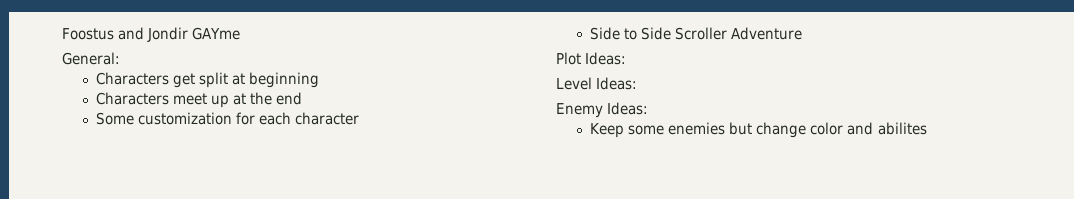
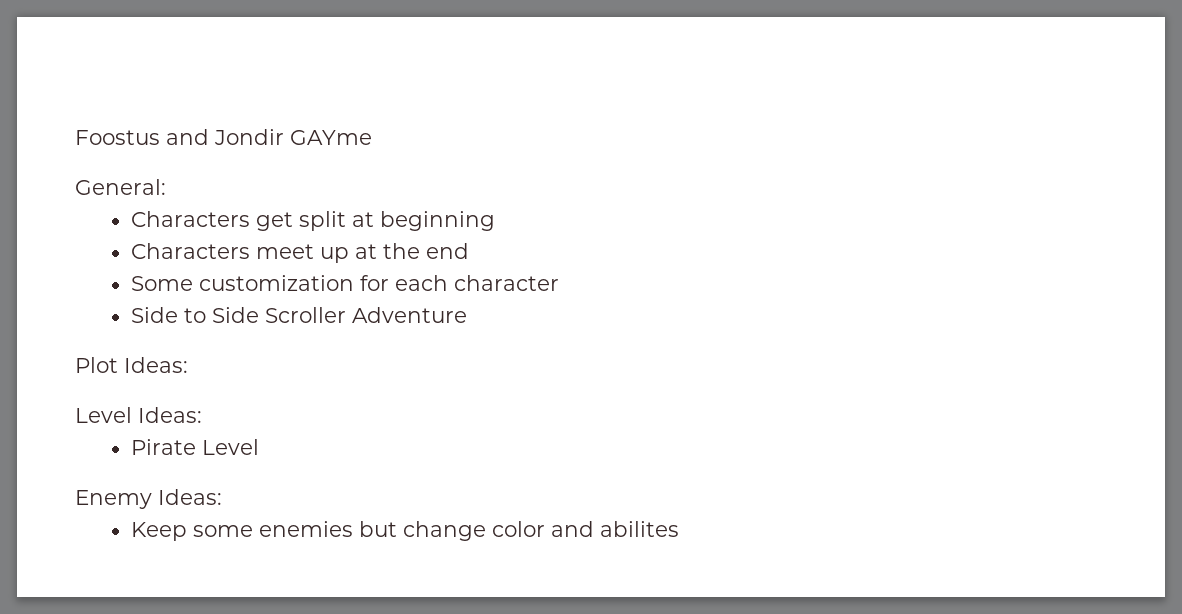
(638, 83) none -> [131,439,260,455] // Pirate Level

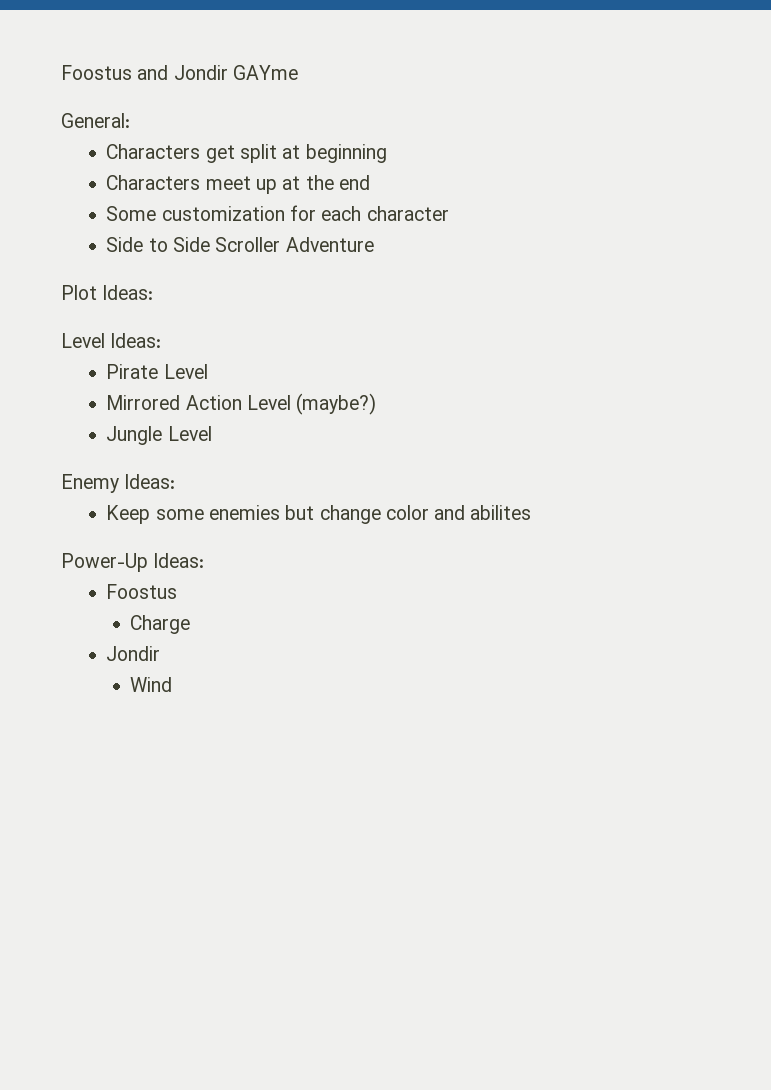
(260, 447) none -> [106,393,377,415] [106,426,212,445] // Mirrored Action Level (maybe?) // Jungle Level
(680, 529) none -> [61,553,205,572] [106,584,178,599] [130,615,191,634] [106,646,161,661] [130,677,173,692] // Power-Up Ideas: // Foostus // Charge // Jondir // Wind

